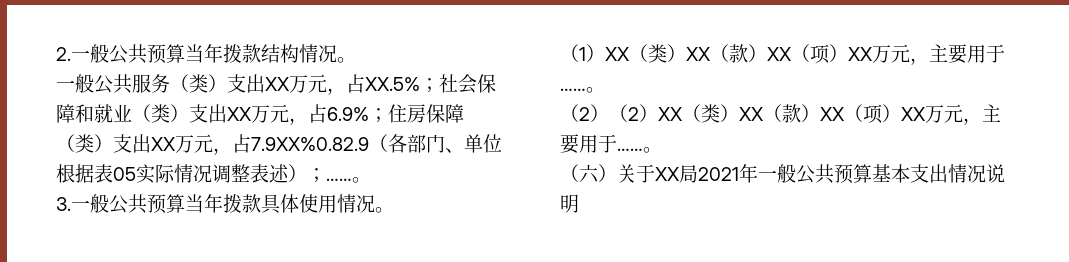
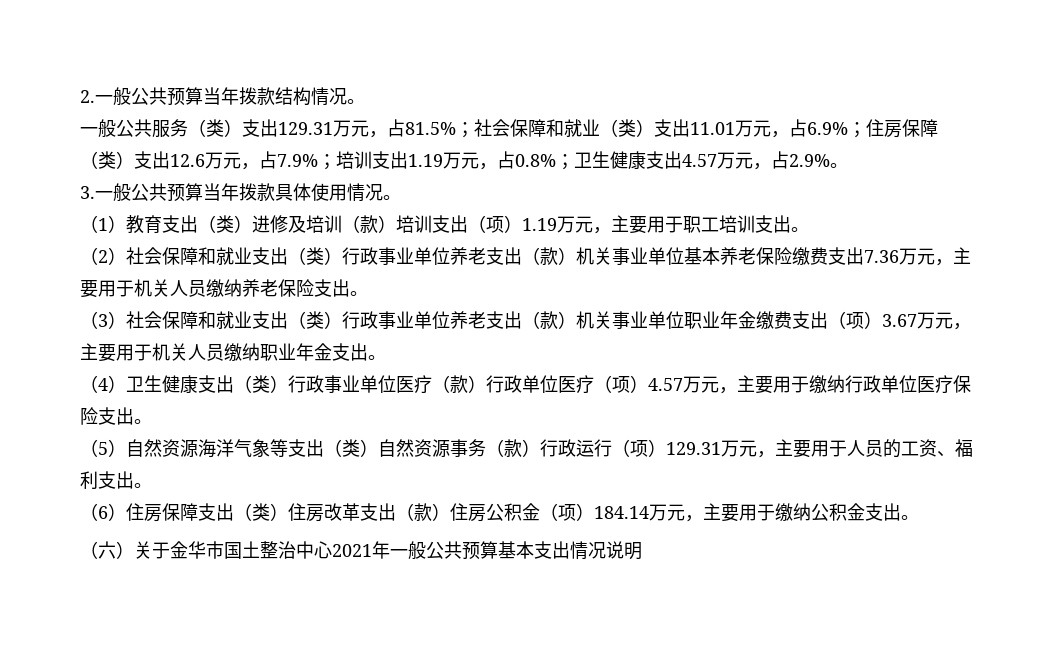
[265,74,420,95] XX万元，占XX.5% -> [278,119,456,138] 129.31万元，占81.5%
[227,107,252,121] XX -> [690,122,735,135] 11.01
[151,134,502,155] [56,164,352,184] XX万元，占7.9XX%0.82.9（各部门、单位根据表05实际情况调整表述）；…… -> [170,151,830,170] 12.6万元，占7.9%；培训支出1.19万元，占0.8%；卫生健康支出4.57万元，占2.9%
[605,44,1005,65] [560,88,586,91] XX（类）XX（款）XX（项）XX万元，主要用于…… -> [126,215,791,234] 教育支出（类）进修及培训（款）培训支出（项）1.19万元，主要用于职工培训支出
[609,104,1001,125] [560,134,643,154] （2）XX（类）XX（款）XX（项）XX万元，主要用于…… -> [126,247,971,266] [80,279,368,298] [80,311,971,330] [80,343,386,362] [80,375,971,394] [80,407,152,425] [80,439,973,458] [80,471,152,489] [80,503,901,522] 社会保障和就业支出（类）行政事业单位养老支出（款）机关事业单位基本养老保险缴费支出7.36万元，主要用于机关人员缴纳养老保险支出。 // （3）社会保障和就业支出（类）行政事业单位养老支出（款）机关事业单位职业年金缴费支出（项）3.67万元，主要用于机关人员缴纳职业年金支出。 // （4）卫生健康支出（类）行政事业单位医疗（款）行政单位医疗（项）4.57万元，主要用于缴纳行政单位医疗保险支出。 // （5）自然资源海洋气象等支出（类）自然资源事务（款）行政运行（项）129.31万元，主要用于人员的工资、福利支出。 // （6）住房保障支出（类）住房改革支出（款）住房公积金（项）184.14万元，主要用于缴纳公积金支出
[655,165,698,183] XX局 -> [170,541,332,559] 金华市国土整治中心

